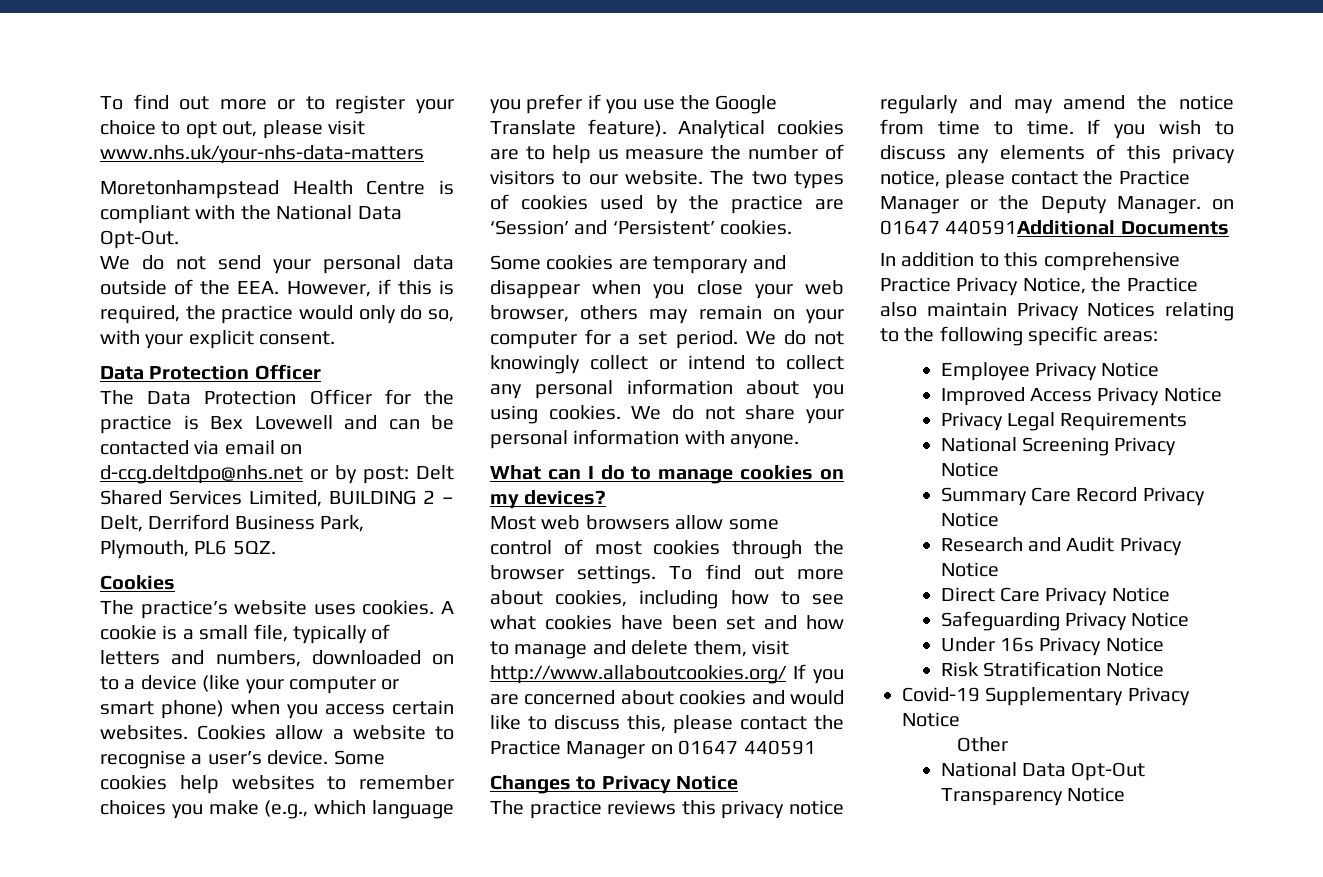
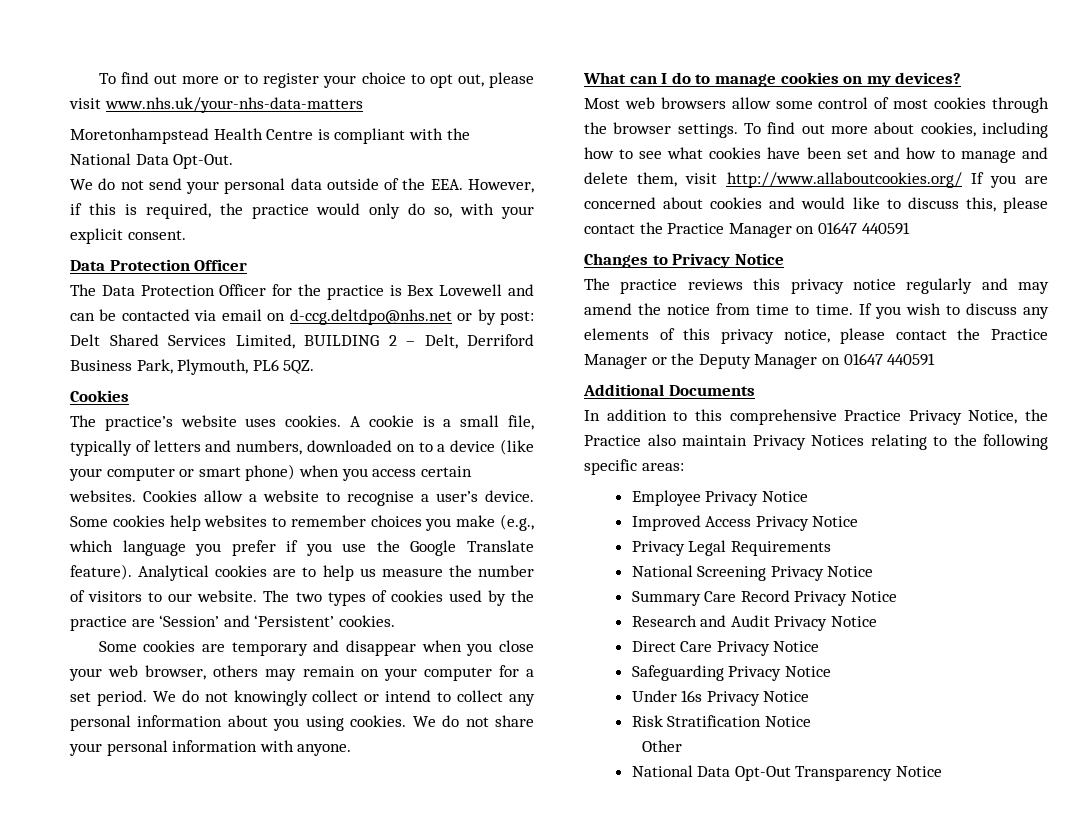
[1116,196,1234,214] [880,220,1116,235] Manager. on 01647 440591Additional -> [754,353,936,369] [583,384,664,396] Manager on 01647 440591 // Additional
[902,687,1190,706] [902,712,960,727] // Covid-19 Supplementary Privacy Notice -> (811, 721) none

